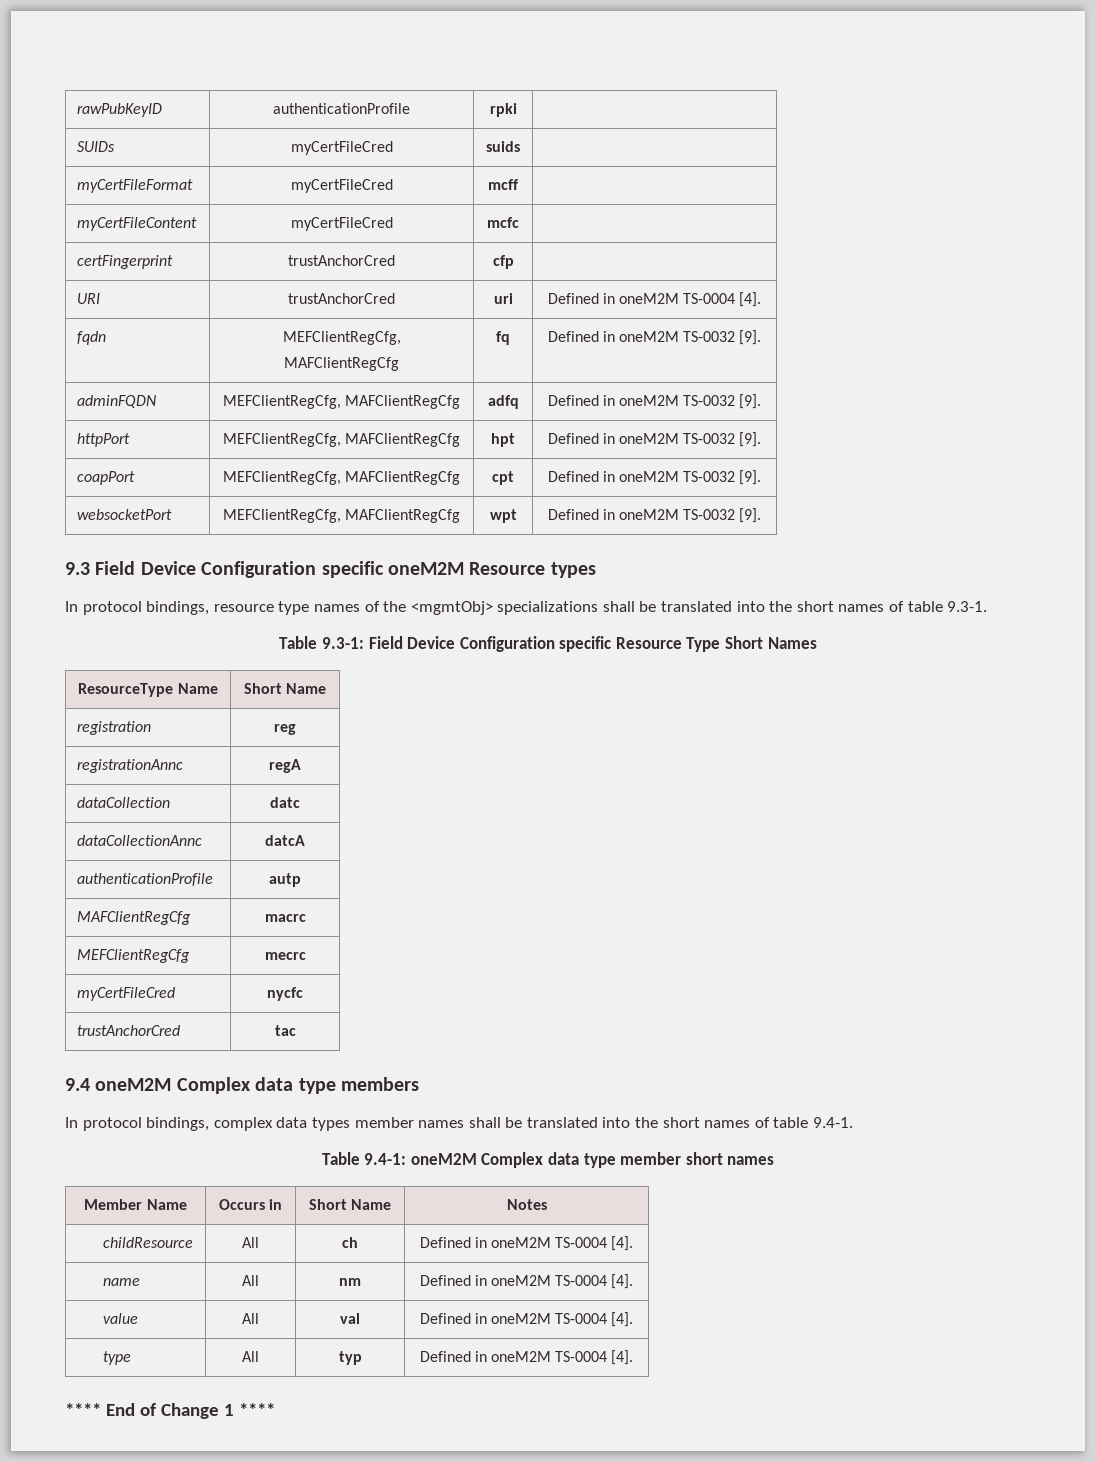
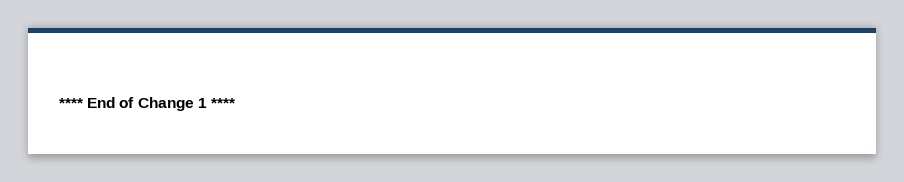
[77,103,163,117] [273,103,410,114] [489,103,517,117] [77,141,116,152] [290,141,393,155] [486,141,520,152] [77,179,194,193] [290,179,393,193] [488,179,519,190] [77,217,198,231] [290,217,393,231] [487,217,519,228] [77,255,174,269] [288,255,395,266] [492,255,514,269] [77,293,101,304] [288,293,395,304] [493,293,513,304] [547,292,762,307] [77,331,107,345] [282,331,401,345] [284,357,399,371] [496,331,510,345] [547,330,762,345] [77,395,157,408] [222,395,461,409] [487,395,519,409] [547,394,762,409] [77,433,131,447] [222,433,461,447] [491,433,515,447] [547,432,762,447] [77,471,136,485] [222,471,461,485] [492,471,514,485] [547,470,762,485] [77,509,173,520] [222,509,461,523] [489,509,517,523] [547,508,762,523] [65,561,596,578] [65,601,988,615] [279,636,817,652] [78,683,218,697] [243,683,327,694] [77,721,152,735] [274,724,296,735] [77,759,184,773] [269,759,301,773] [77,797,171,808] [270,797,300,808] [77,835,203,846] [265,835,305,846] [77,873,214,886] [269,873,301,887] [77,911,192,925] [264,914,306,922] [77,949,191,963] [264,952,306,960] [77,987,176,1001] [267,987,303,1001] [77,1025,181,1036] [274,1025,296,1036] [65,1077,419,1094] [65,1117,854,1131] [321,1152,775,1168] [84,1199,187,1210] [218,1199,283,1210] [308,1199,392,1210] [506,1199,547,1210] [102,1237,193,1248] [242,1237,259,1248] [342,1237,358,1248] [419,1236,634,1251] [102,1278,140,1286] [242,1275,259,1286] [339,1278,361,1286] [419,1274,634,1289] [102,1313,138,1324] [242,1313,259,1324] [340,1313,360,1324] [419,1312,634,1327] [102,1351,131,1365] [242,1351,259,1362] [338,1351,362,1365] [419,1350,634,1365] rawPubKeyID | authenticationProfile | rpki | // SUIDs | myCertFileCred | suids | // myCertFileFormat | myCertFileCred | mcff | // myCertFileContent | myCertFileCred | mcfc | // certFingerprint | trustAnchorCred | cfp | // URI | trustAnchorCred | uri | Defined in oneM2M TS-0004 [4]. // fqdn | MEFClientRegCfg, // MAFClientRegCfg | fq | Defined in oneM2M TS-0032 [9]. // adminFQDN | MEFClientRegCfg, MAFClientRegCfg | adfq | Defined in oneM2M TS-0032 [9]. // httpPort | MEFClientRegCfg, MAFClientRegCfg | hpt | Defined in oneM2M TS-0032 [9]. // coapPort | MEFClientRegCfg, MAFClientRegCfg | cpt | Defined in oneM2M TS-0032 [9]. // websocketPort | MEFClientRegCfg, MAFClientRegCfg | wpt | Defined in oneM2M TS-0032 [9]. // 9.3 Field Device Configuration specific oneM2M Resource types // In protocol bindings, resource type names of the <mgmtObj> specializations shall be translated into the short names of table 9.3-1. // Table 9.3-1: Field Device Configuration specific Resource Type Short Names // ResourceType Name | Short Name // registration | reg // registrationAnnc | regA // dataCollection | datc // dataCollectionAnnc | datcA // authenticationProfile | autp // MAFClientRegCfg | macrc // MEFClientRegCfg | mecrc // myCertFileCred | nycfc // trustAnchorCred | tac // 9.4 oneM2M Complex data type members // In protocol bindings, complex data types member names shall be translated into the short names of table 9.4-1. // Table 9.4-1: oneM2M Complex data type member short names // Member Name | Occurs in | Short Name | Notes // childResource | All | ch | Defined in oneM2M TS-0004 [4]. // name | All | nm | Defined in oneM2M TS-0004 [4]. // value | All | val | Defined in oneM2M TS-0004 [4]. // type | All | typ | Defined in oneM2M TS-0004 [4]. // -> (59, 103) none

